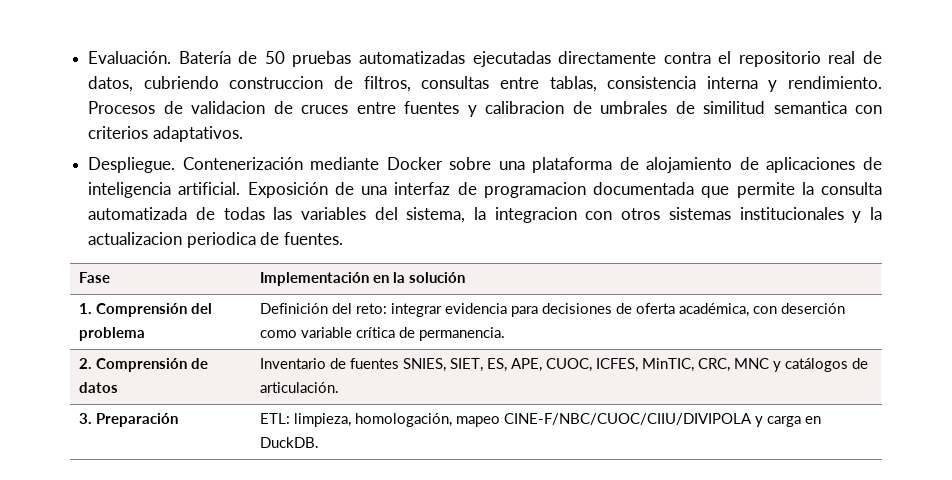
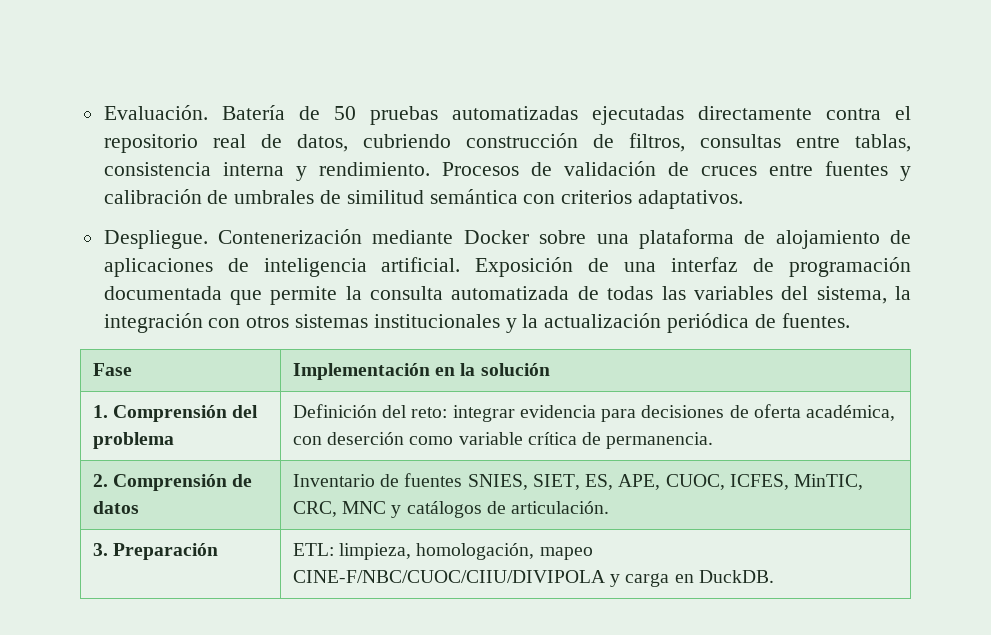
[229,76,324,89] construccion -> [465,133,578,148] construcción
[191,101,266,114] validacion -> [563,161,656,176] validación
[485,101,565,114] calibracion -> [103,189,202,204] calibración
[773,101,847,114] semantica -> [429,189,518,204] semántica
[483,182,586,198] programacion -> [789,257,912,277] programación
[494,207,577,223] integracion -> [103,313,203,333] integración
[88,232,256,248] actualizacion periodica -> [544,313,750,333] actualización periódica

